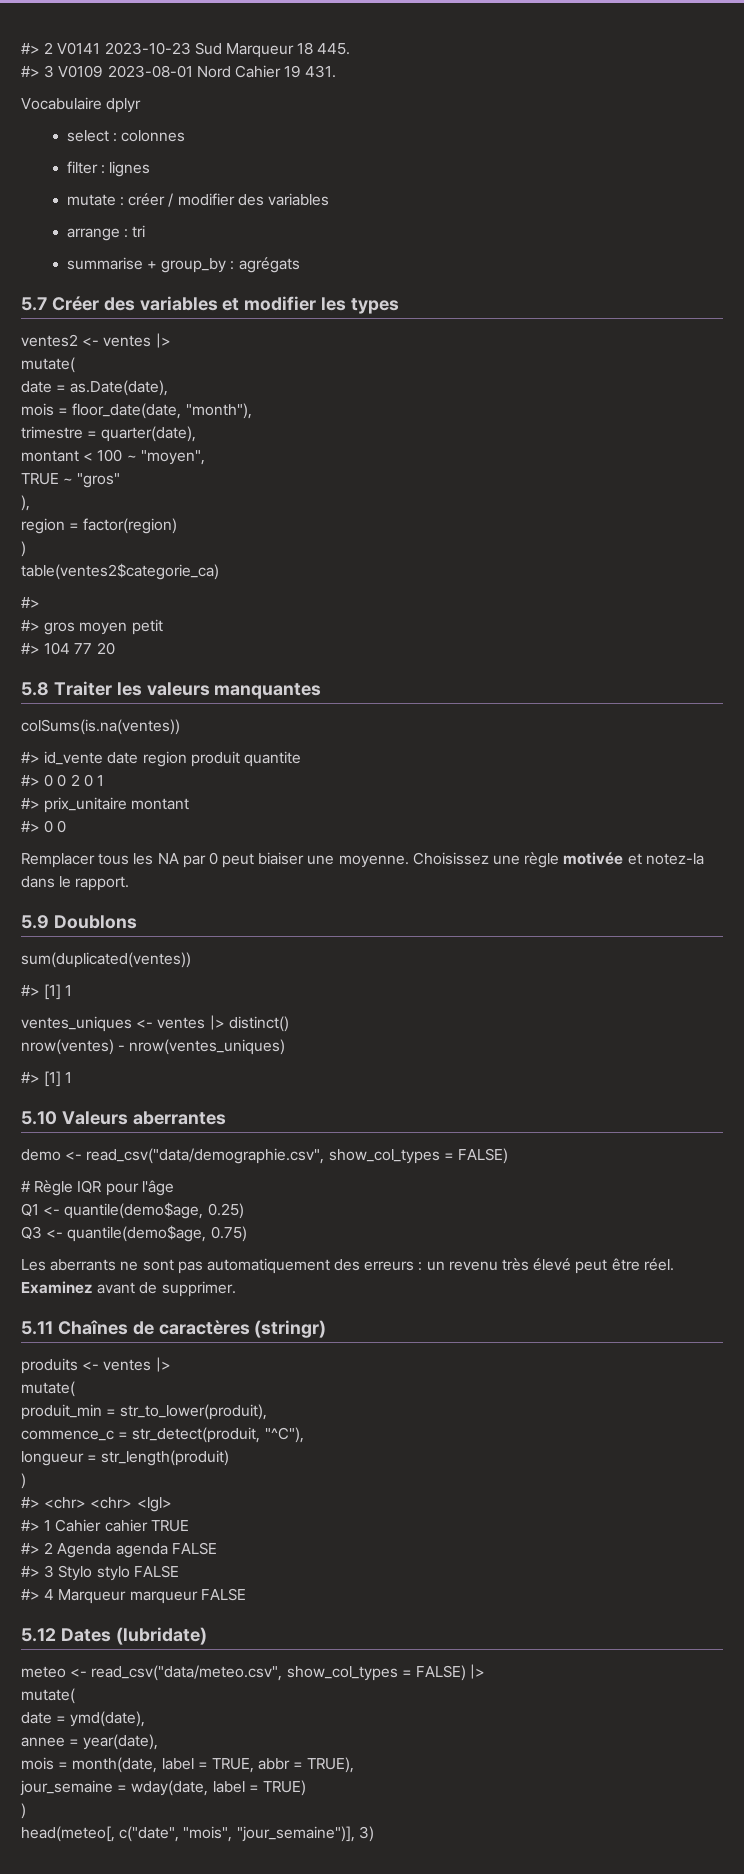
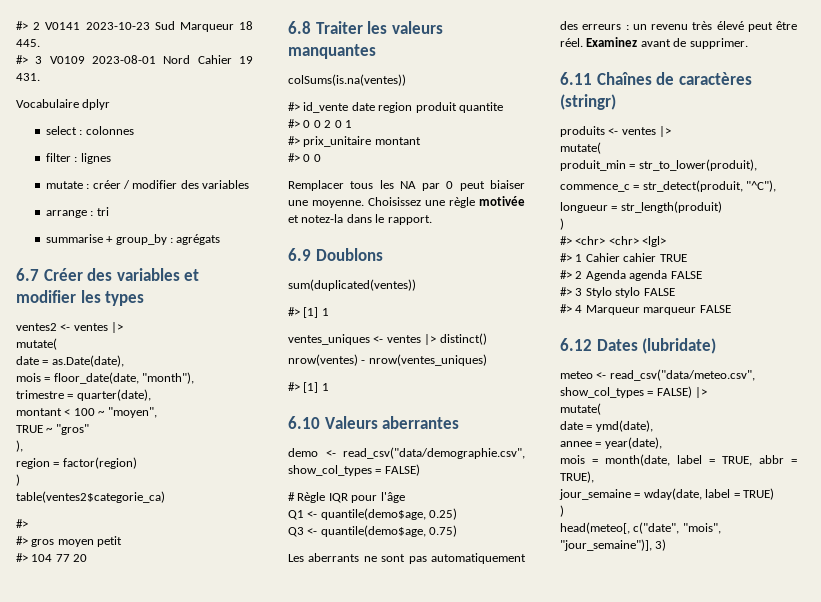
[21,297,47,311] 5.7 -> [16,268,39,281] 6.7
[21,682,49,696] 5.8 -> [288,21,311,34] 6.8
[21,915,49,929] 5.9 -> [288,248,311,261] 6.9
[21,1111,57,1125] 5.10 -> [288,416,320,429] 6.10
[21,1321,53,1335] 5.11 -> [560,72,592,85] 6.11
[21,1628,56,1642] 5.12 -> [560,338,592,351] 6.12

